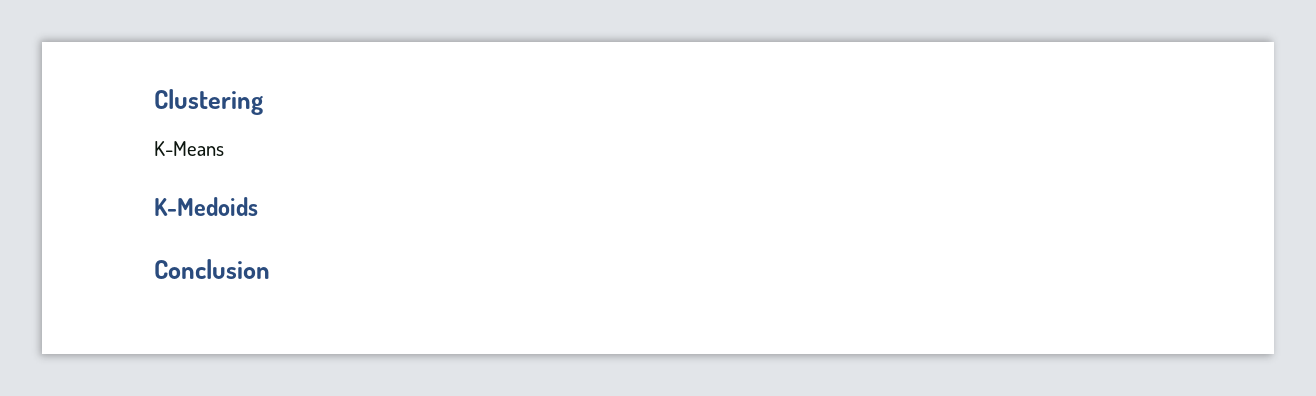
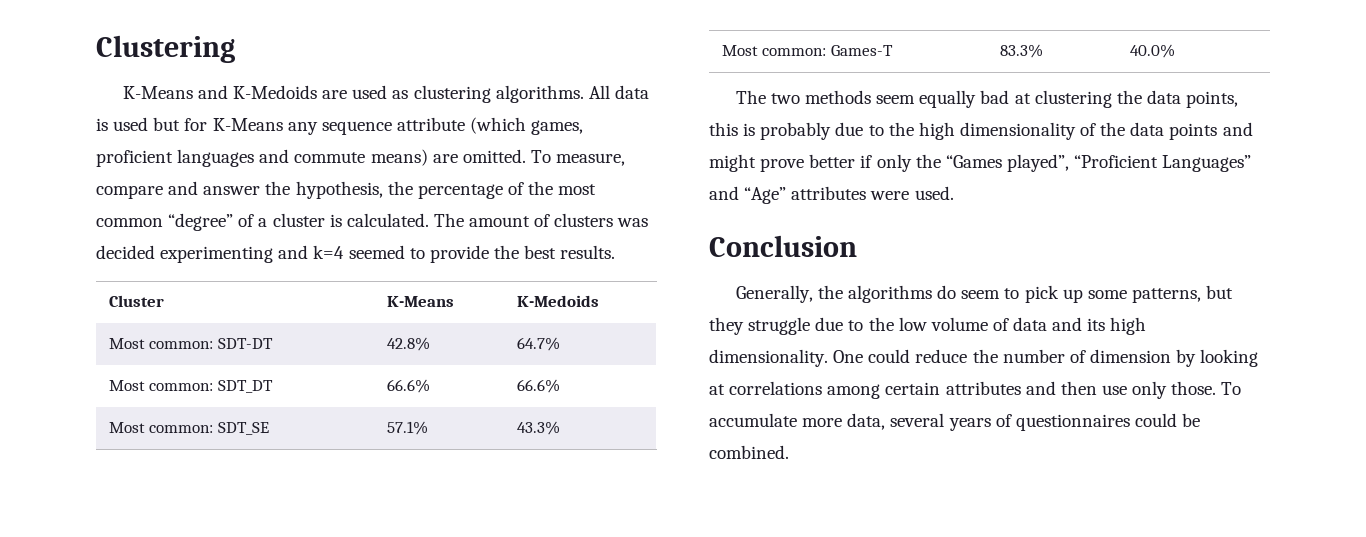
[154,197,258,216] [154,259,270,279] // K-Medoids // Conclusion -> [197,85,649,103] [96,117,584,135] [96,149,626,167] [96,181,597,199] [96,213,649,231] [96,245,616,263] [108,295,164,307] [386,296,454,307] [516,295,599,307] [108,338,273,349] [386,337,430,351] [516,337,560,351] [108,380,273,393] [386,379,430,393] [516,379,560,393] [108,422,269,435] [386,421,428,435] [516,421,560,435] [721,45,893,56] [999,44,1043,58] [1129,44,1175,58] [735,90,1239,108] [709,122,1253,140] [709,154,1252,172] [709,186,954,204] [709,235,857,257] [735,285,1234,303] [709,317,1147,335] [709,349,1259,367] [709,381,1242,399] [709,413,1201,431] [709,445,789,459] and K-Medoids are used as clustering algorithms. All data is used but for K-Means any sequence attribute (which games, proficient languages and commute means) are omitted. To measure, compare and answer the hypothesis, the percentage of the most common “degree” of a cluster is calculated. The amount of clusters was decided experimenting and k=4 seemed to provide the best results. // Cluster | K-Means | K-Medoids // Most common: SDT-DT | 42.8% | 64.7% // Most common: SDT_DT | 66.6% | 66.6% // Most common: SDT_SE | 57.1% | 43.3% // Most common: Games-T | 83.3% | 40.0% // The two methods seem equally bad at clustering the data points, this is probably due to the high dimensionality of the data points and might prove better if only the “Games played”, “Proficient Languages” and “Age” attributes were used. // Conclusion // Generally, the algorithms do seem to pick up some patterns, but they struggle due to the low volume of data and its high dimensionality. One could reduce the number of dimension by looking at correlations among certain attributes and then use only those. To accumulate more data, several years of questionnaires could be combined.

